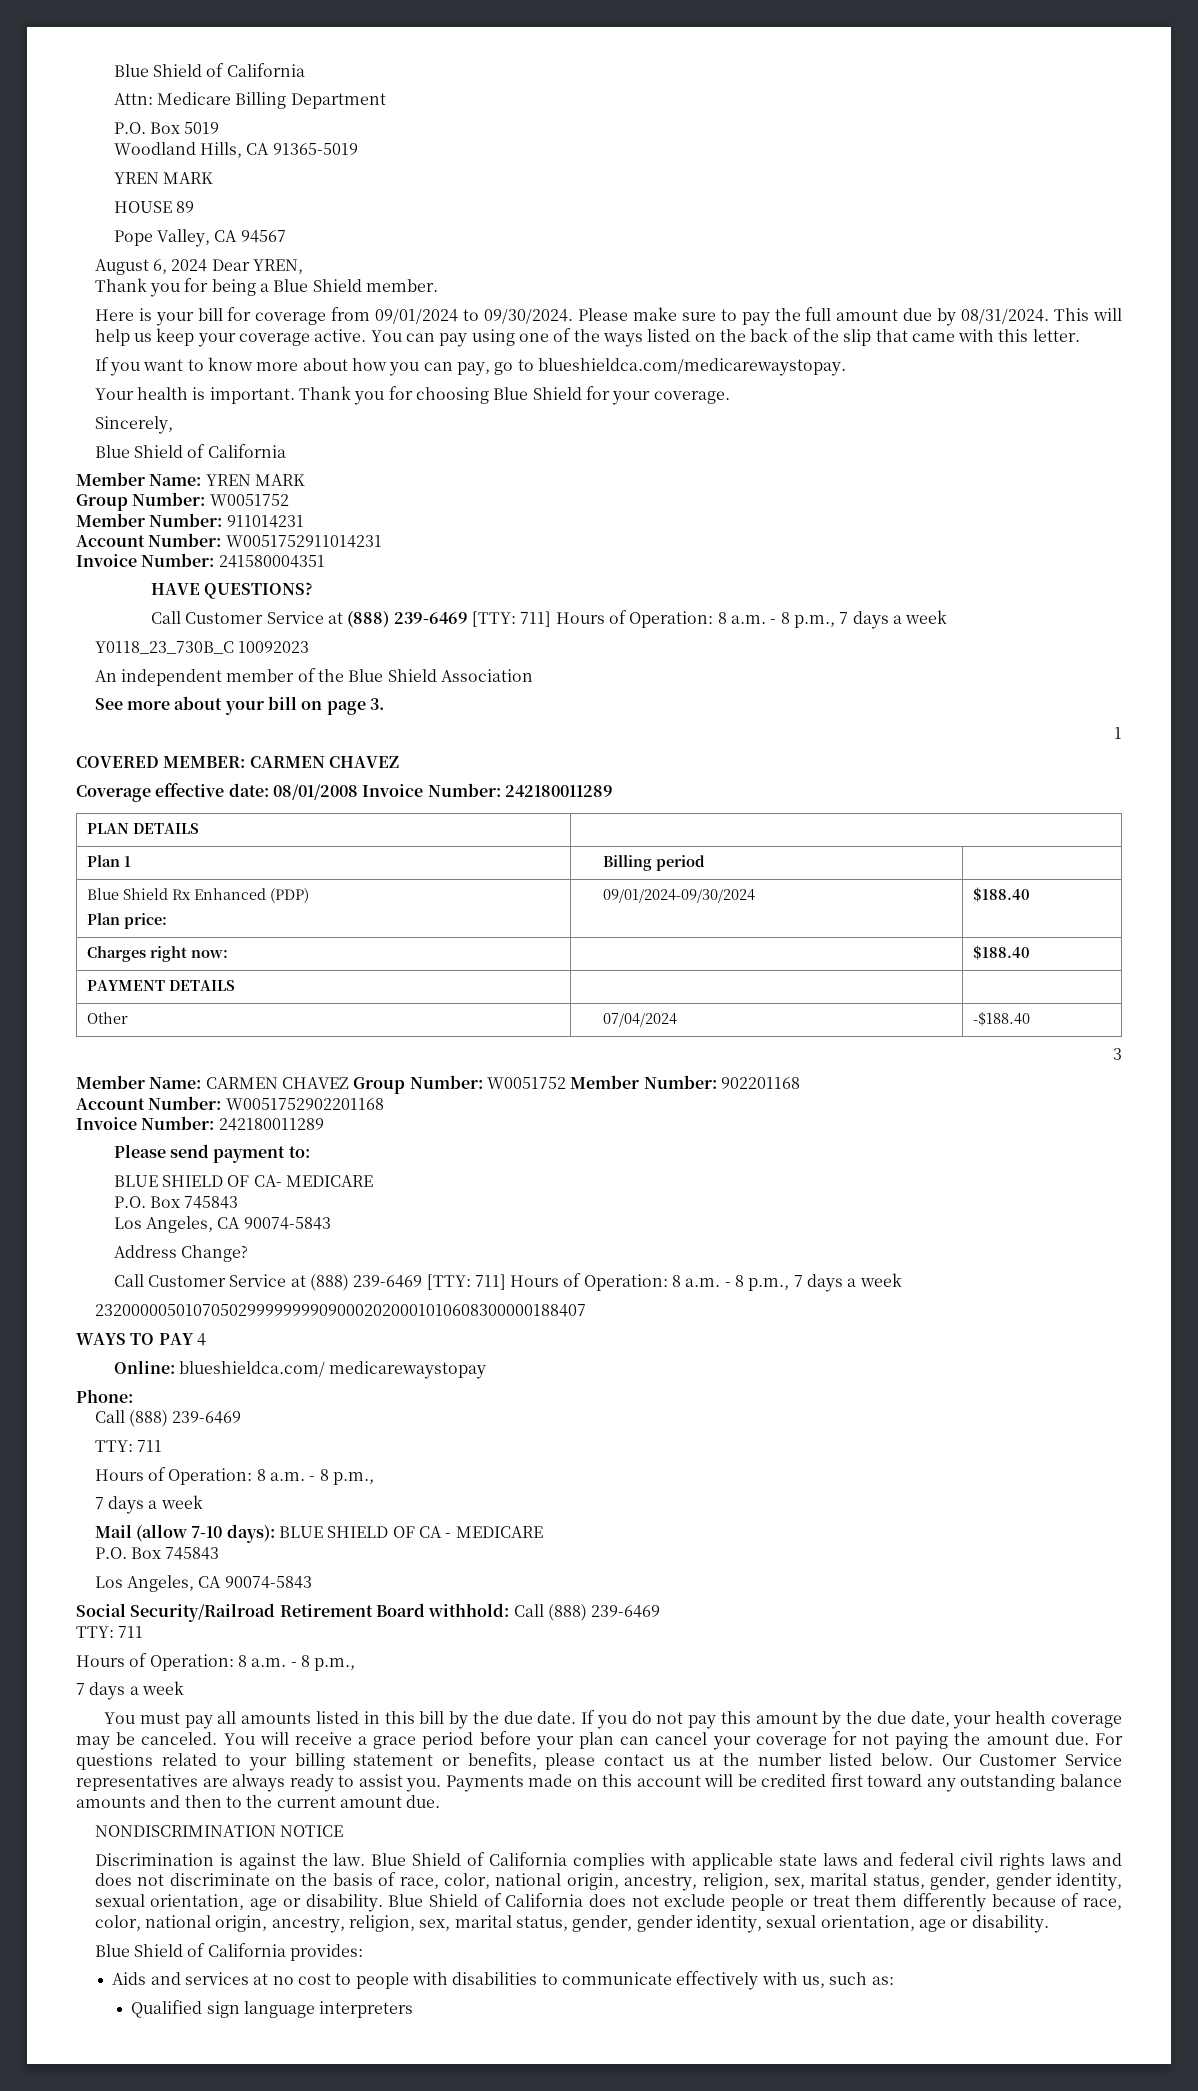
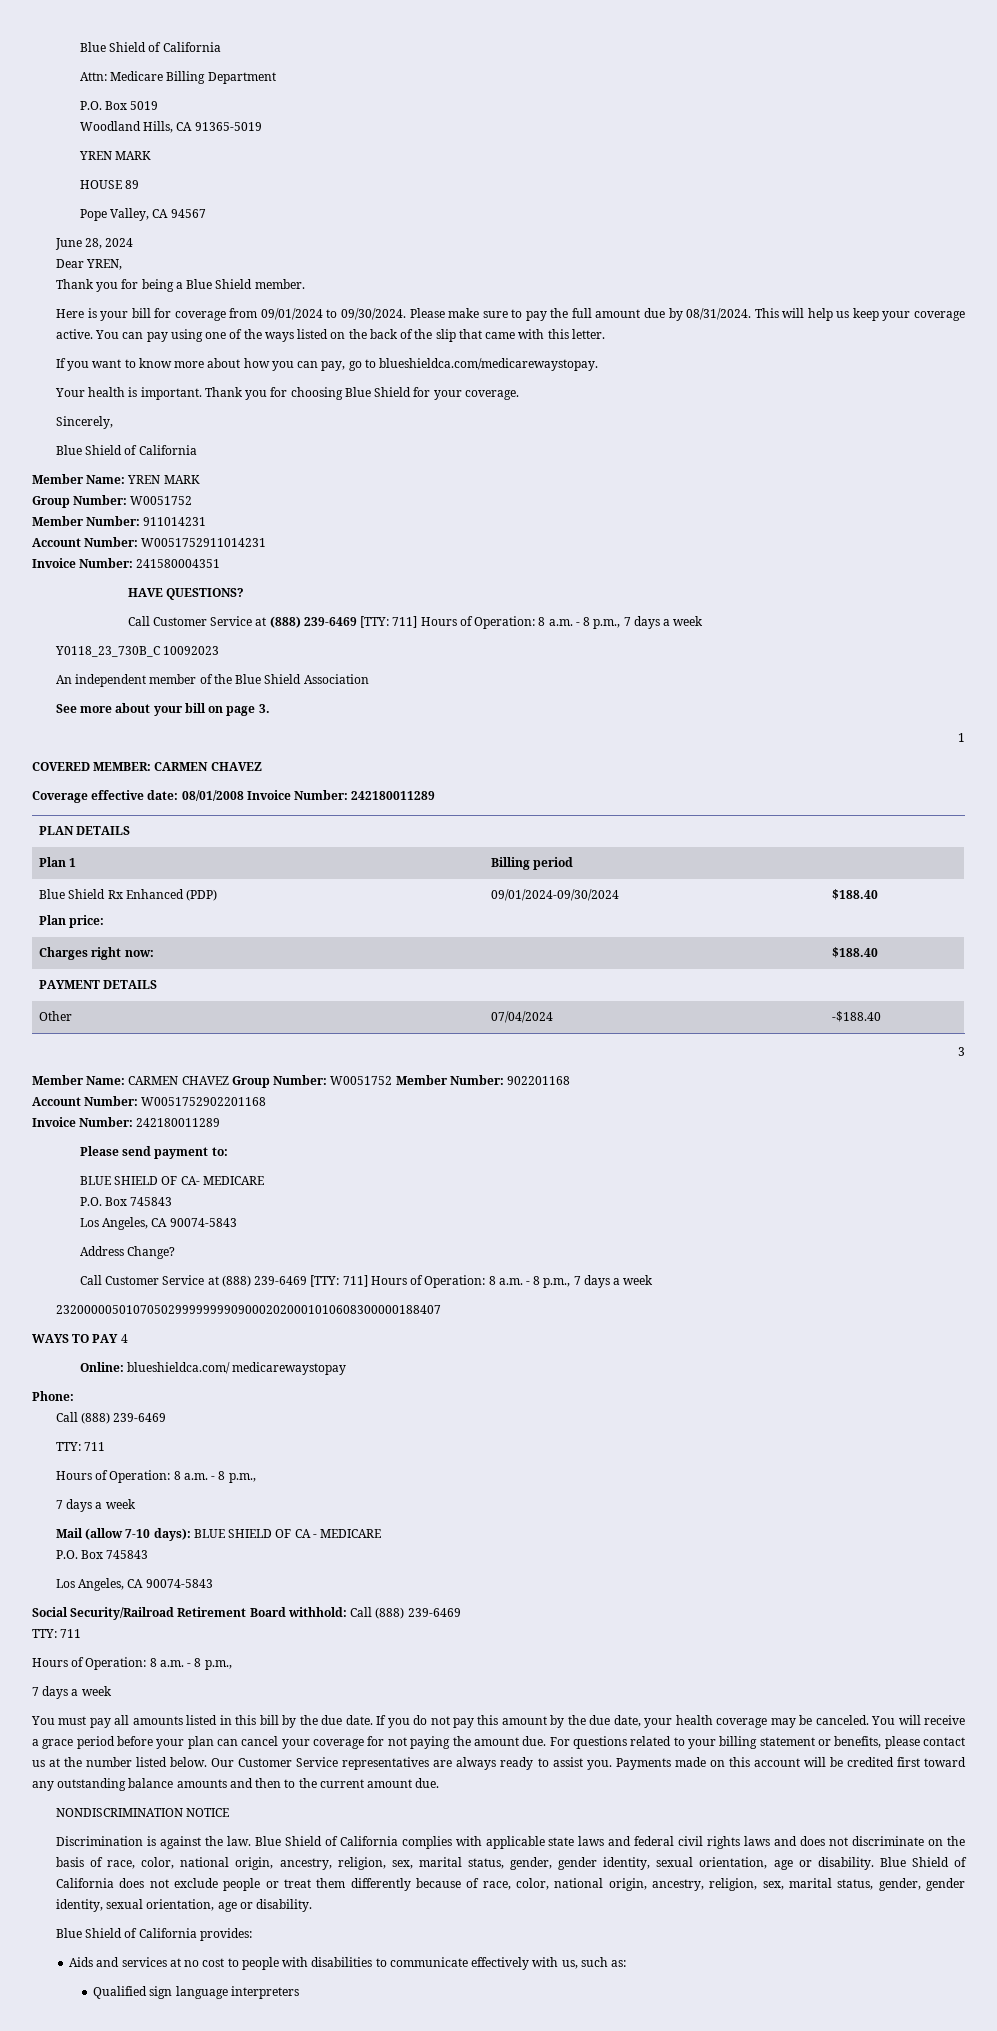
[94,259,168,275] August 6, -> [54,238,103,250] June 28,
(208, 265) none -> (134, 242) //

